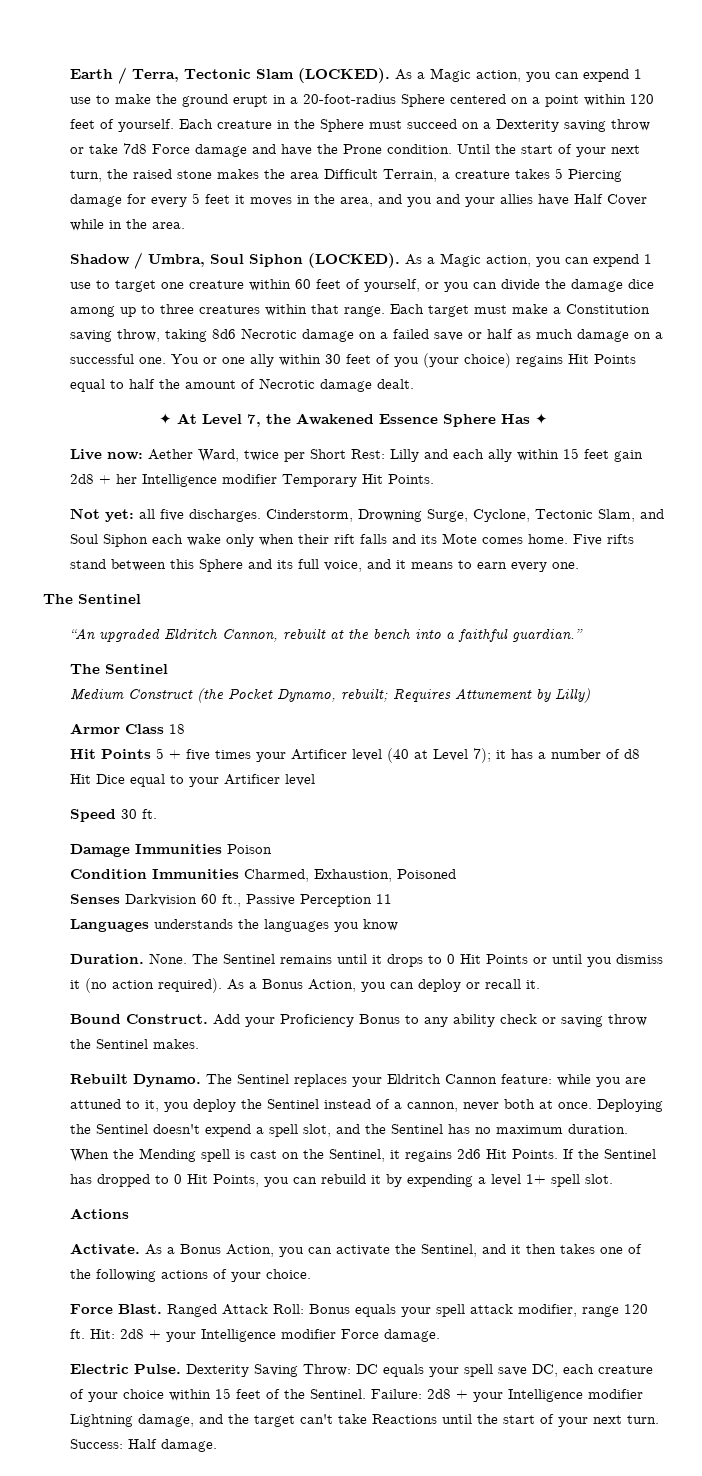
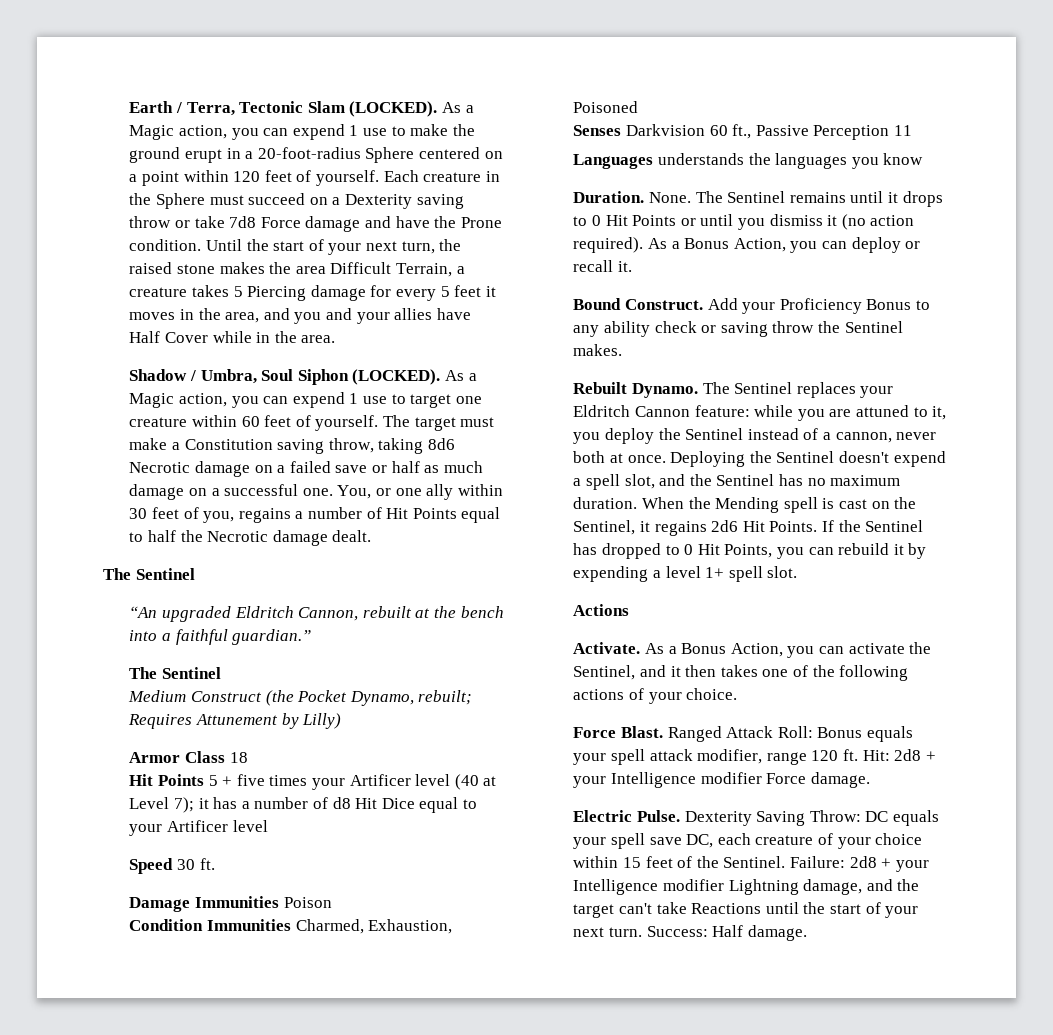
[363,279,654,292] [69,304,424,317] yourself, or you can divide the damage dice among up to three creatures within that range. Each -> [315,415,410,431] yourself. The
[170,354,199,364] You -> [337,485,372,499] You,
[393,353,563,368] you (your choice) regains -> [203,507,382,523] you, regains a number of
[184,379,255,389] amount of -> (203, 536) none
[159,412,548,427] [69,448,643,462] [69,474,434,487] [69,508,664,522] [69,533,634,547] [69,559,579,572] // ✦ At Level 7, the Awakened Essence Sphere Has ✦ // Live now: Aether Ward, twice per Short Rest: Lilly and each ally within 15 feet gain 2d8 + her Intelligence modifier Temporary Hit Points. // Not yet: all five discharges. Cinderstorm, Drowning Surge, Cyclone, Tectonic Slam, and Soul Siphon each wake only when their rift falls and its Mote comes home. Five rifts stand between this Sphere and its full voice, and it means to earn every one. -> (372, 536) none

